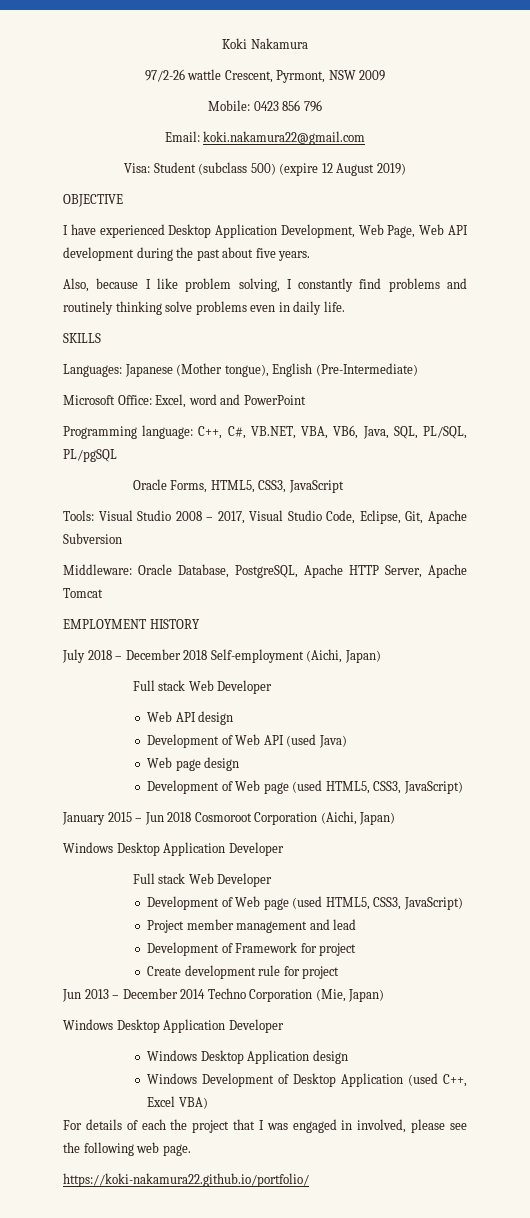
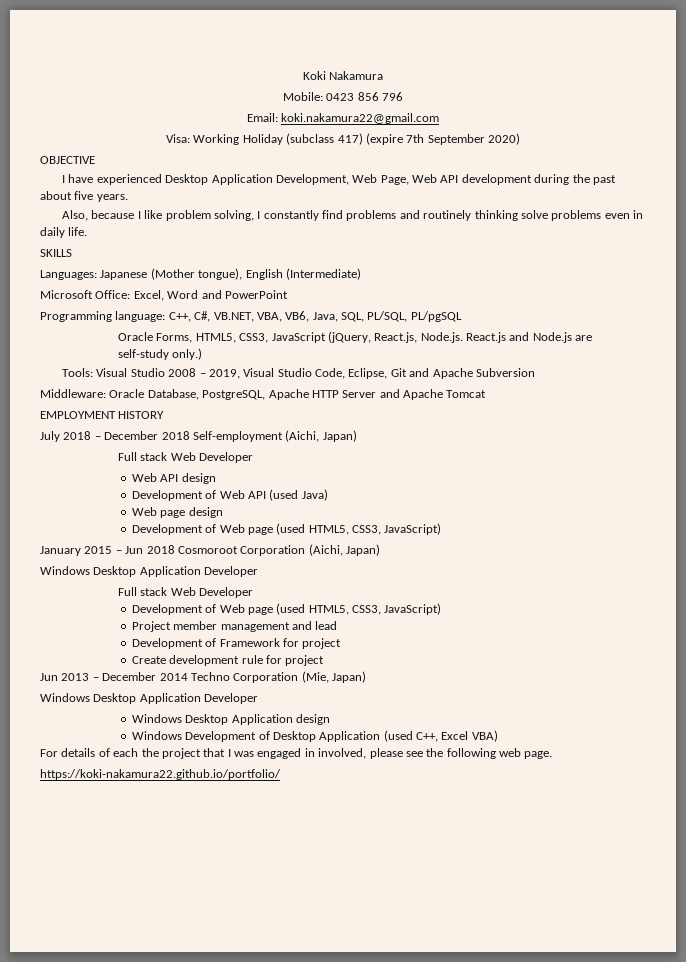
[144,69,386,83] // 97/2-26 wattle Crescent, Pyrmont, NSW 2009 -> (384, 75) none
[153,162,406,176] Student (subclass 500) (expire 12 August 2019) -> [193,133,520,145] Working Holiday (subclass 417) (expire 7th September 2020)
[315,363,418,376] (Pre-Intermediate) -> [285,268,361,280] (Intermediate)
[188,394,217,405] word -> [167,290,199,299] Word
(344, 486) none -> [327,331,593,343] [118,348,203,360] (jQuery, React.js, Node.js. React.js and Node.js are self-study only.)
[217,511,245,524] 2017, -> [208,369,240,379] 2019,
[405,511,424,524] Git, -> [390,368,430,377] Git and
[385,565,422,578] Server, -> [342,389,400,398] Server and

